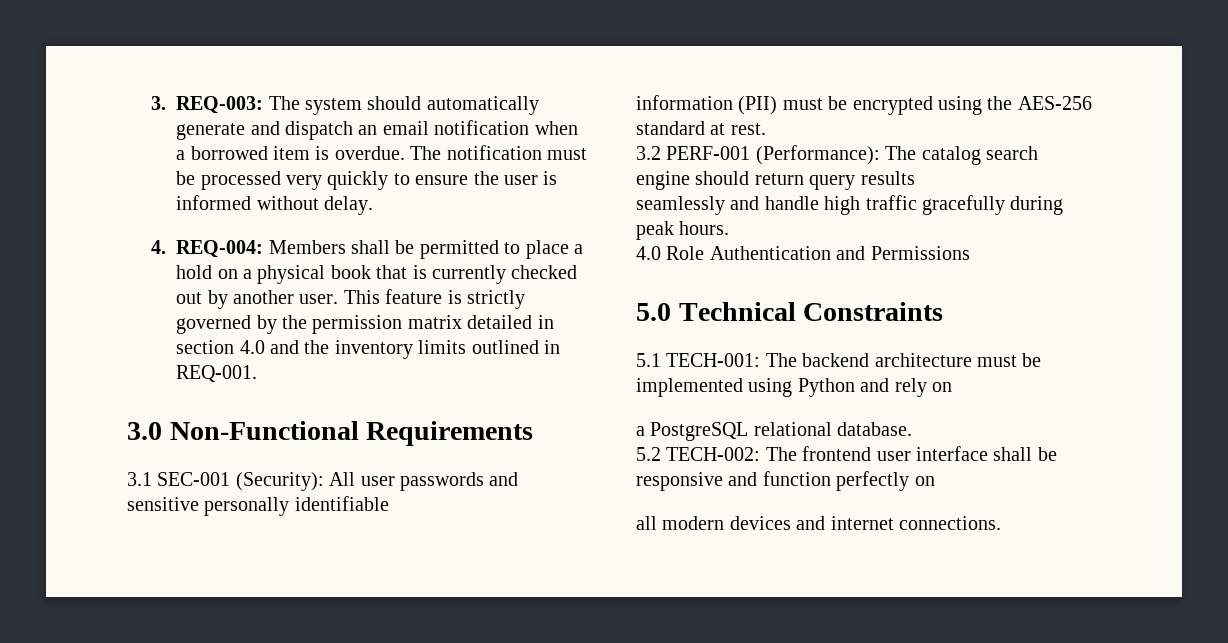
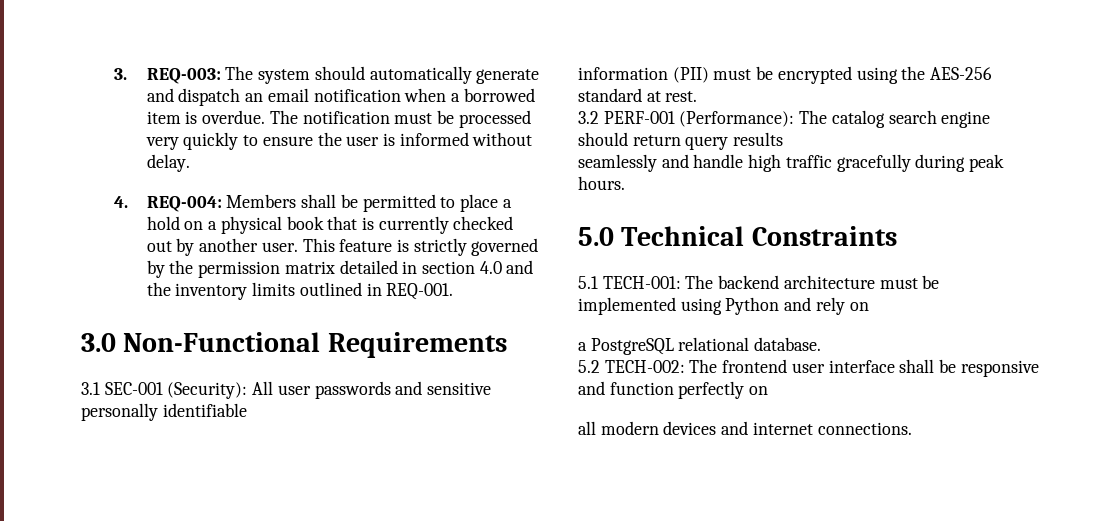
[636,246,970,260] // 4.0 Role Authentication and Permissions -> (625, 183) none

